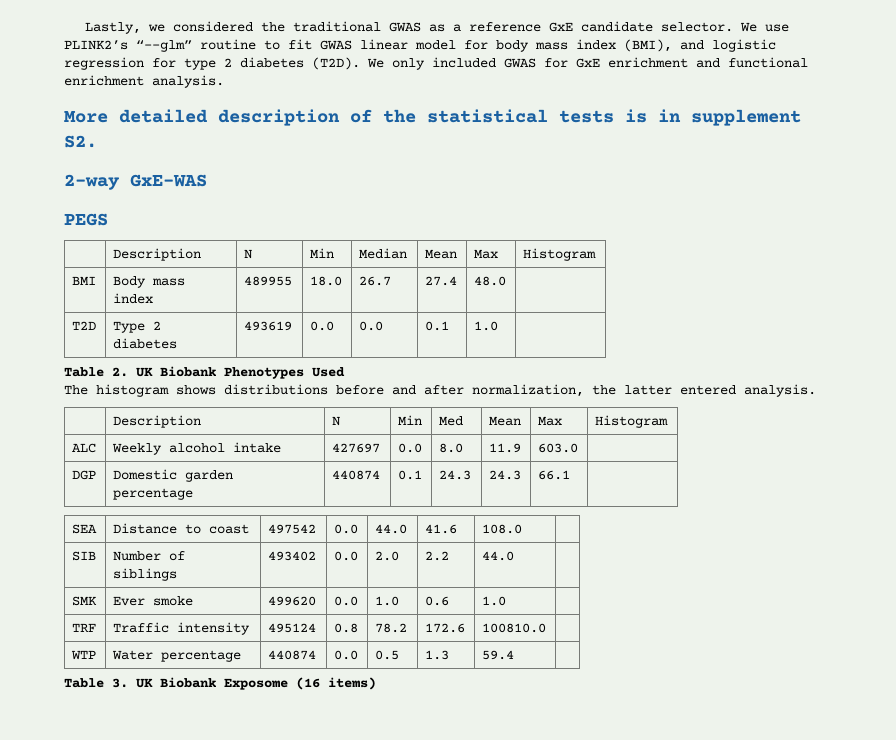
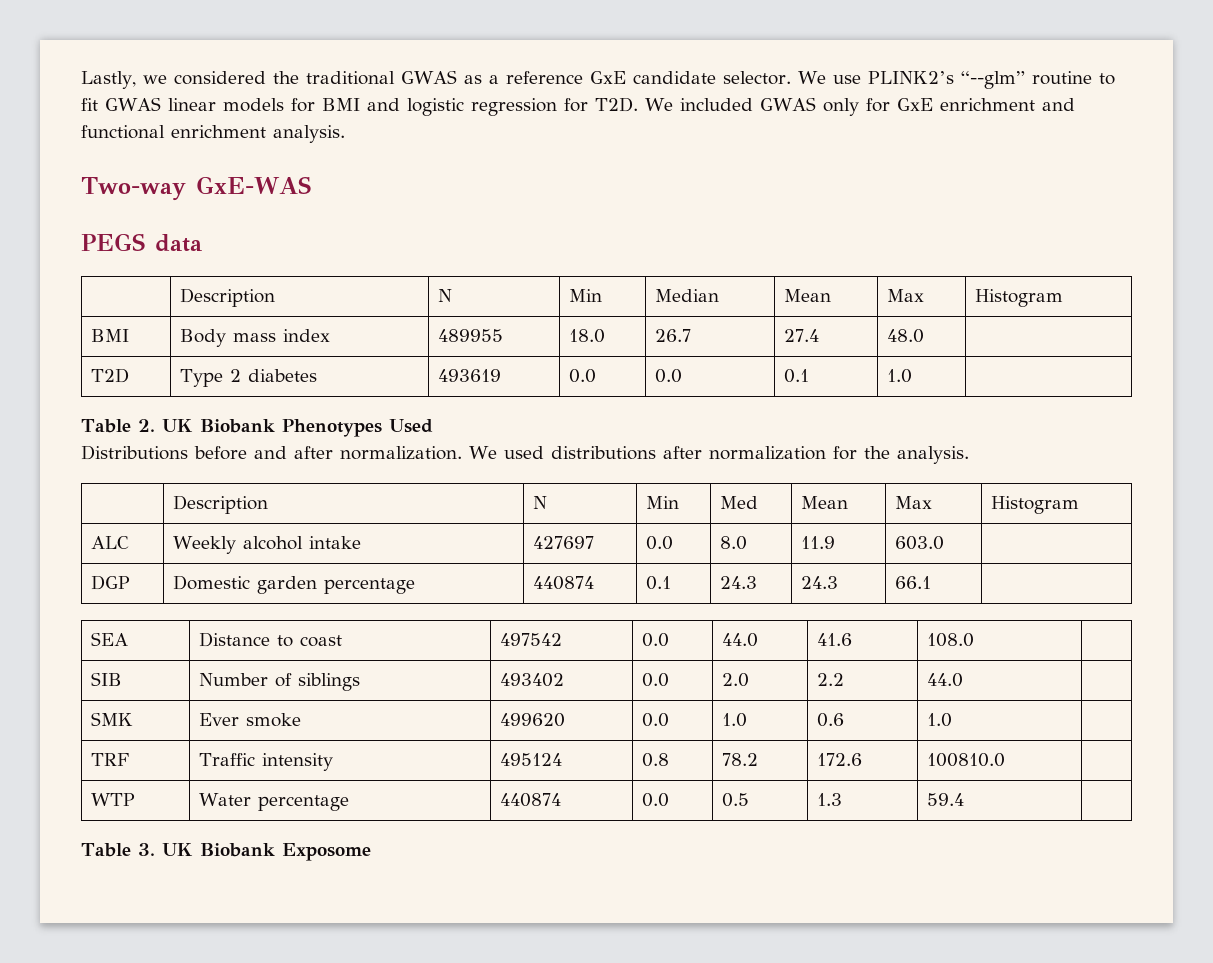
[415,39,776,52] [64,57,425,70] model for body mass index (BMI), and logistic regression for type 2 diabetes (T2D). We only -> [222,97,673,116] models for BMI and logistic regression for T2D. We
(536, 63) none -> [822,98,859,116] only
[64,109,801,126] [64,135,97,148] [64,174,120,190] More detailed description of the statistical tests is in supplement S2. // 2-way -> [81,177,186,201] Two-way
(108, 219) none -> [155,234,202,252] data
[64,384,736,397] The histogram shows distributions before and after normalization, the latter entered -> [81,445,890,460] Distributions before and after normalization. We used distributions after normalization for the
[296,677,376,690] (16 items) -> (371, 852) none

